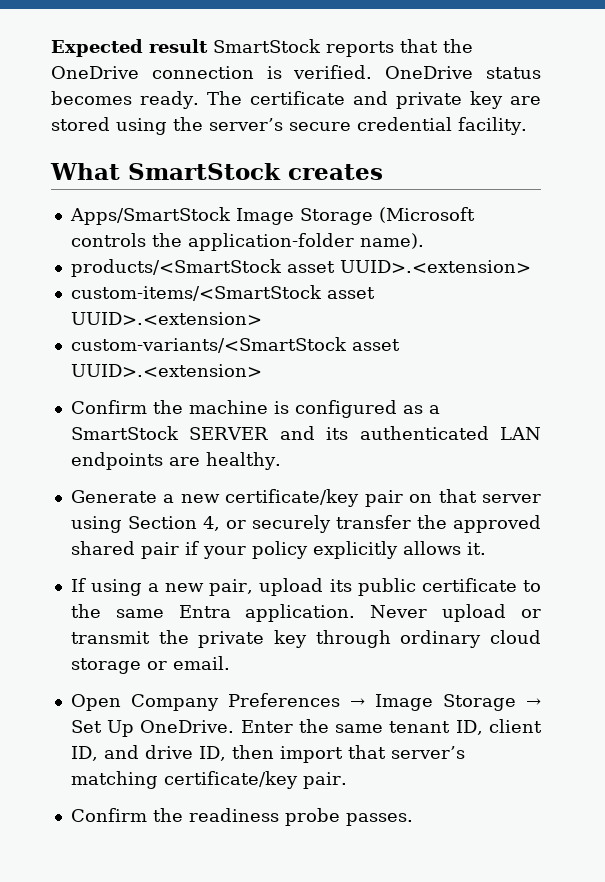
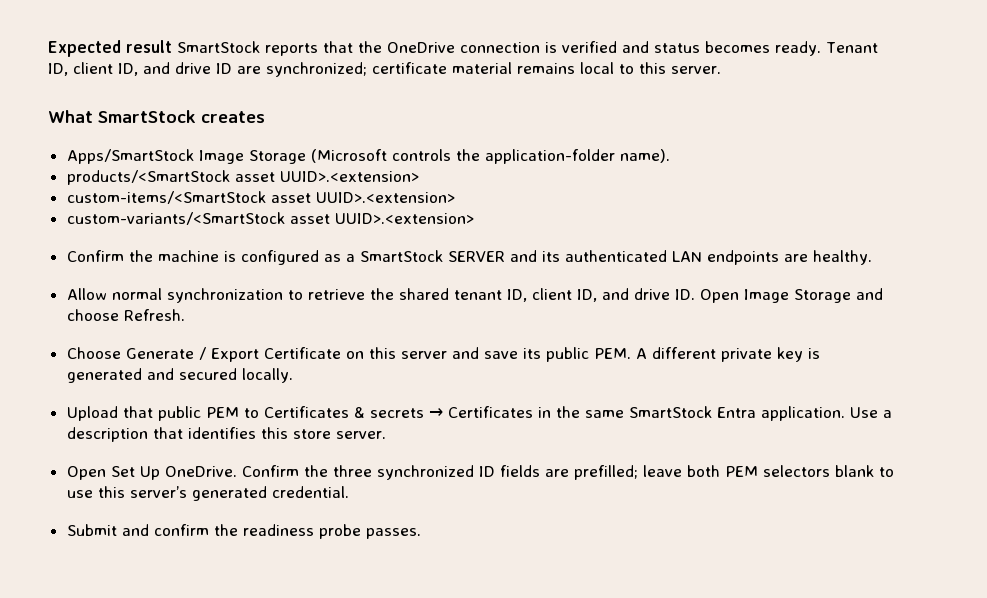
[293,65,474,79] verified. OneDrive -> [562,41,649,53] verified and
[206,91,541,109] [51,117,527,135] The certificate and private key are stored using the server’s secure credential facility. -> [826,42,878,53] [48,62,721,77] Tenant ID, client ID, and drive ID are synchronized; certificate material remains local to this server.
[70,489,541,507] [70,515,541,533] [70,541,486,559] [70,578,541,596] [70,604,541,622] [70,630,541,648] [70,656,230,674] [70,693,541,711] [70,719,384,737] Generate a new certificate/key pair on that server using Section 4, or securely transfer the approved shared pair if your policy explicitly allows it. // If using a new pair, upload its public certificate to the same Entra application. Never upload or transmit the private key through ordinary cloud storage or email. // Open Company Preferences → Image Storage → Set Up OneDrive. Enter the same -> [66,288,449,303] Allow normal synchronization to retrieve the shared
[198,745,465,763] [70,771,347,789] [70,808,147,822] ID, then import that server’s matching certificate/key pair. // Confirm -> [674,288,883,303] [66,309,185,321] [66,347,820,362] [66,368,293,383] [66,406,892,421] [66,427,386,442] [66,465,894,480] [66,486,349,501] [66,524,209,536] ID. Open Image Storage and choose Refresh. // Choose Generate / Export Certificate on this server and save its public PEM. A different private key is generated and secured locally. // Upload that public PEM to Certificates & secrets → Certificates in the same SmartStock Entra application. Use a description that identifies this store server. // Open Set Up OneDrive. Confirm the three synchronized ID fields are prefilled; leave both PEM selectors blank to use this server’s generated credential. // Submit and confirm

